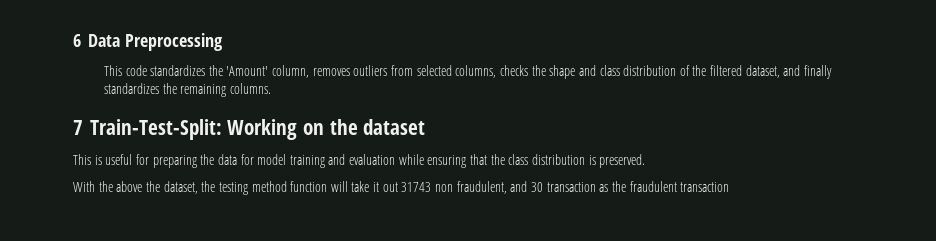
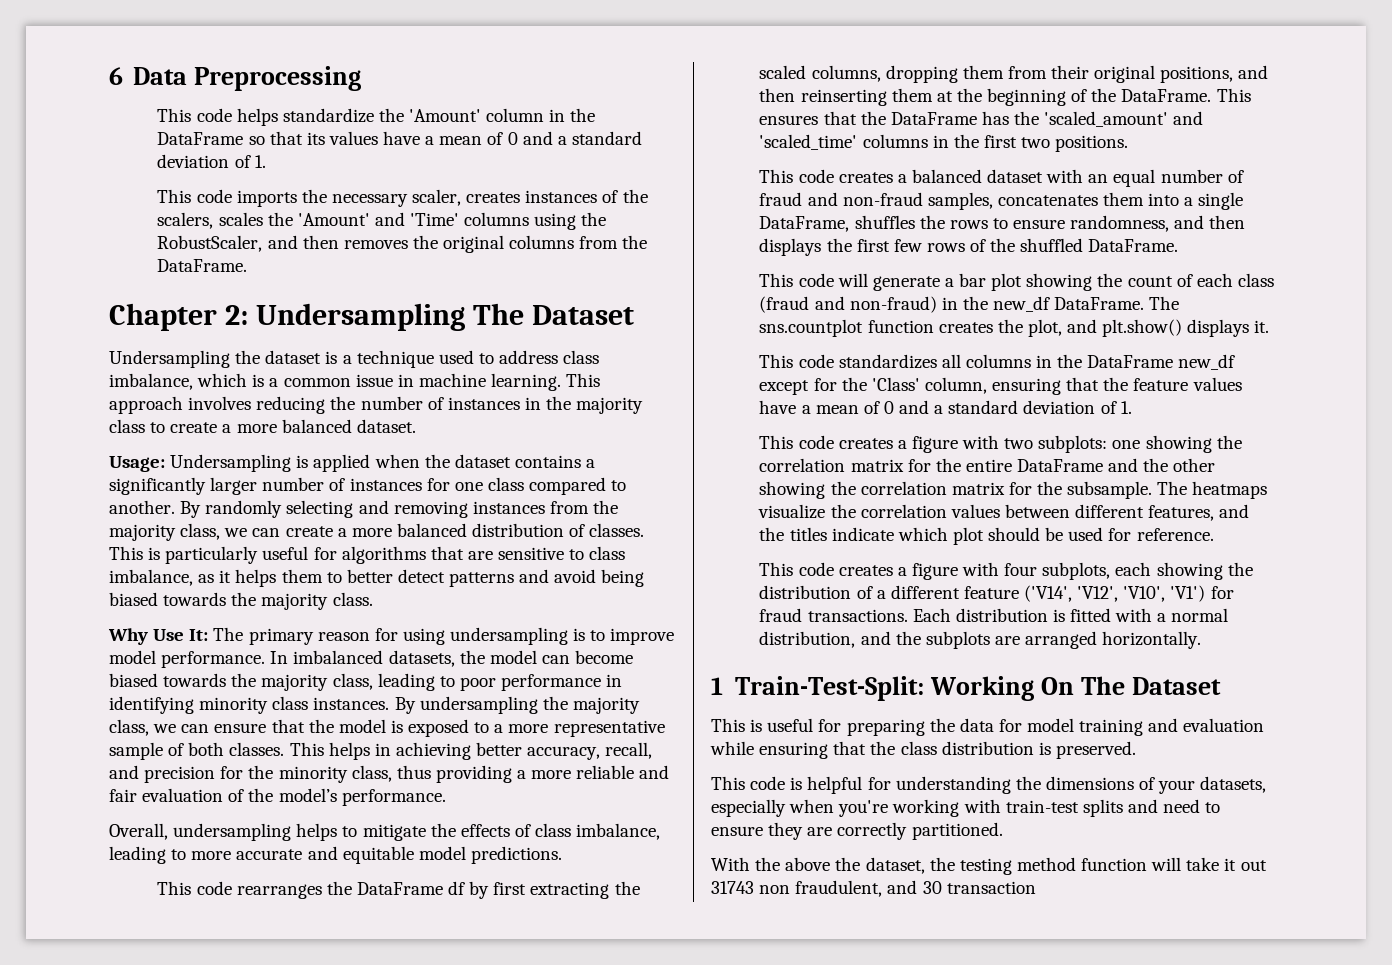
[150,65,833,79] [103,83,271,97] [73,119,426,140] standardizes the 'Amount' column, removes outliers from selected columns, checks the shape and class distribution of the filtered dataset, and finally standardizes the remaining columns. // 7 Train-Test-Split: Working on the dataset -> [236,108,596,126] [157,131,643,145] [157,154,266,168] [157,189,648,207] [157,212,607,230] [157,235,648,253] [157,259,248,272] [109,303,634,331] [109,350,600,368] [109,373,601,391] [109,396,644,414] [109,419,416,433] [109,454,596,472] [109,477,627,495] [109,500,619,518] [109,523,645,541] [109,546,626,564] [109,569,645,587] [109,592,373,610] [108,627,675,645] [109,650,634,668] [109,673,623,691] [109,696,640,714] [109,719,665,737] [109,742,653,760] [109,765,670,783] [109,788,446,806] [109,823,661,841] [109,846,562,864] [157,881,640,899] [759,65,1269,83] [759,88,1251,106] [759,111,1204,127] [759,134,1129,152] [759,169,1244,187] [759,192,1244,210] [759,215,1246,232] [759,238,1179,256] [759,273,1275,291] [759,296,1180,313] [759,319,1270,337] [759,354,1236,370] [759,377,1242,395] [759,400,1132,414] [759,435,1242,453] [759,458,1216,472] [759,481,1268,499] [758,504,1250,521] [759,527,1214,545] [759,562,1253,580] [759,585,1234,602] [759,608,1229,622] [759,631,1202,649] [711,676,1221,701] helps standardize the 'Amount' column in the DataFrame so that its values have a mean of 0 and a standard deviation of 1. // This code imports the necessary scaler, creates instances of the scalers, scales the 'Amount' and 'Time' columns using the RobustScaler, and then removes the original columns from the DataFrame. // Chapter 2: Undersampling The Dataset // Undersampling the dataset is a technique used to address class imbalance, which is a common issue in machine learning. This approach involves reducing the number of instances in the majority class to create a more balanced dataset. // Usage: Undersampling is applied when the dataset contains a significantly larger number of instances for one class compared to another. By randomly selecting and removing instances from the majority class, we can create a more balanced distribution of classes. This is particularly useful for algorithms that are sensitive to class imbalance, as it helps them to better detect patterns and avoid being biased towards the majority class. // Why Use It: The primary reason for using undersampling is to improve model performance. In imbalanced datasets, the model can become biased towards the majority class, leading to poor performance in identifying minority class instances. By undersampling the majority class, we can ensure that the model is exposed to a more representative sample of both classes. This helps in achieving better accuracy, recall, and precision for the minority class, thus providing a more reliable and fair evaluation of the model’s performance. // Overall, undersampling helps to mitigate the effects of class imbalance, leading to more accurate and equitable model predictions. // This code rearranges the DataFrame df by first extracting the scaled columns, dropping them from their original positions, and then reinserting them at the beginning of the DataFrame. This ensures that the DataFrame has the 'scaled_amount' and 'scaled_time' columns in the first two positions. // This code creates a balanced dataset with an equal number of fraud and non-fraud samples, concatenates them into a single DataFrame, shuffles the rows to ensure randomness, and then displays the first few rows of the shuffled DataFrame. // This code will generate a bar plot showing the count of each class (fraud and non-fraud) in the new_df DataFrame. The sns.countplot function creates the plot, and plt.show() displays it. // This code standardizes all columns in the DataFrame new_df except for the 'Class' column, ensuring that the feature values have a mean of 0 and a standard deviation of 1. // This code creates a figure with two subplots: one showing the correlation matrix for the entire DataFrame and the other showing the correlation matrix for the subsample. The heatmaps visualize the correlation values between different features, and the titles indicate which plot should be used for reference. // This code creates a figure with four subplots, each showing the distribution of a different feature ('V14', 'V12', 'V10', 'V1') for fraud transactions. Each distribution is fitted with a normal distribution, and the subplots are arranged horizontally. // 1 Train-Test-Split: Working On The Dataset
(646, 161) none -> [711,776,1267,794] [711,799,1221,817] [711,822,1003,840] // This code is helpful for understanding the dimensions of your datasets, especially when you're working with train-test splits and need to ensure they are correctly partitioned.
[599,181,730,192] as the fraudulent transaction -> (1036, 887) none

